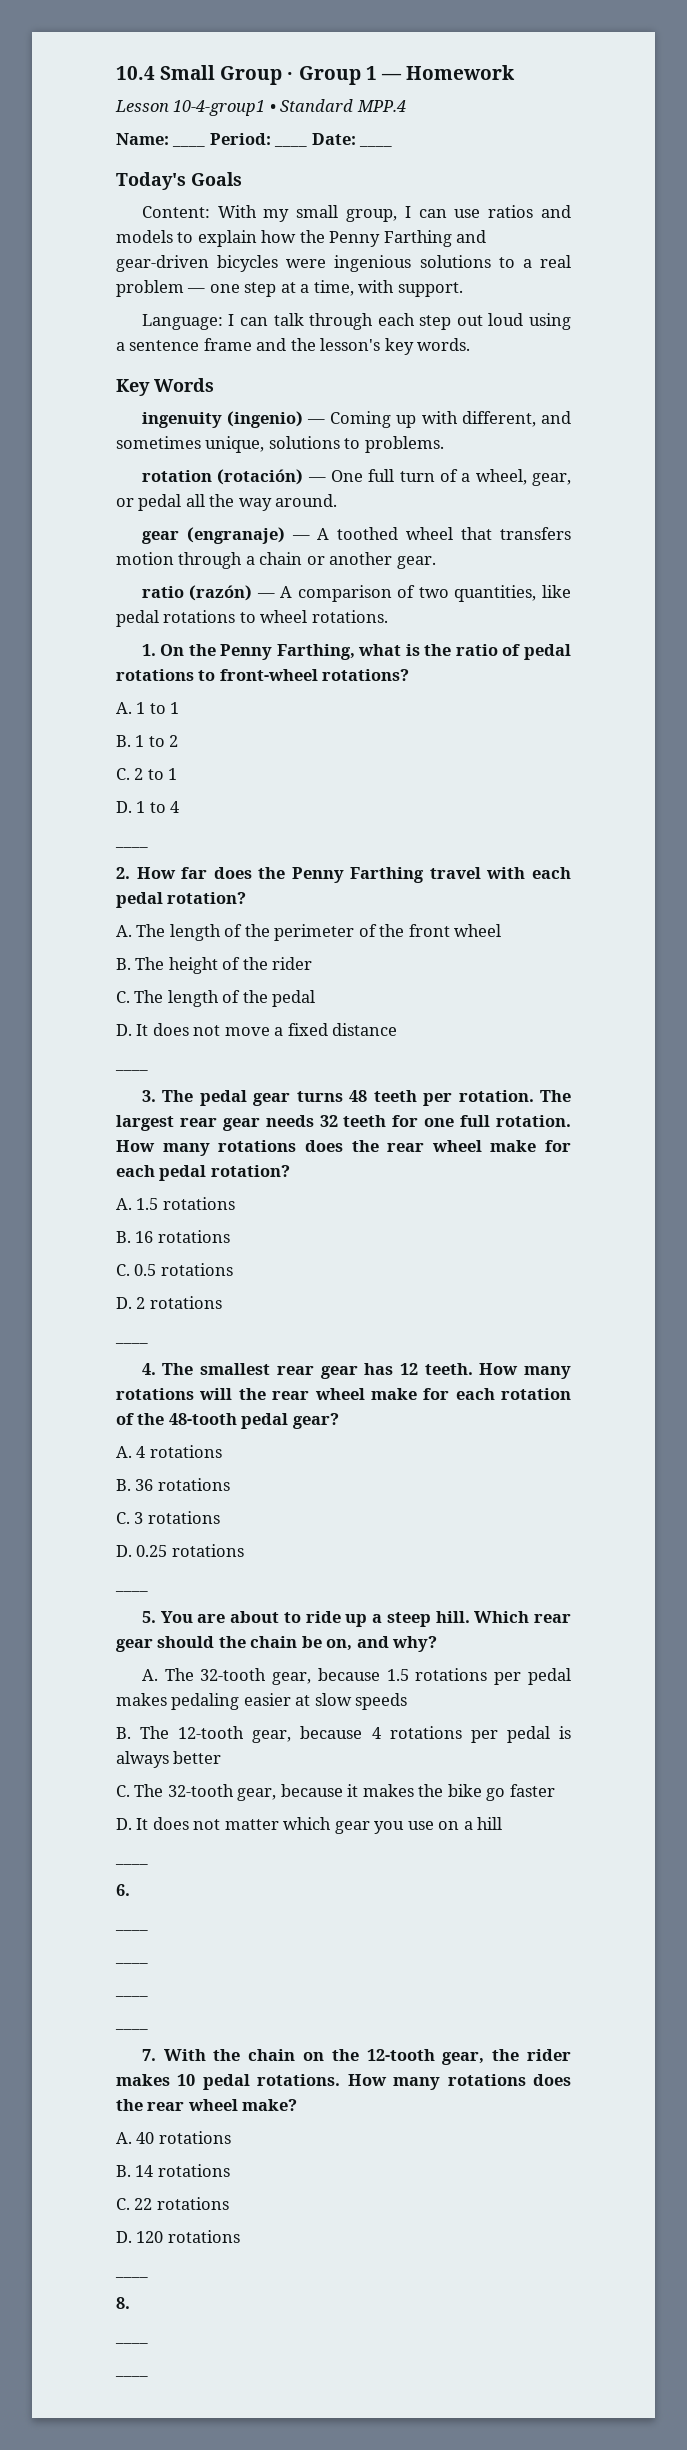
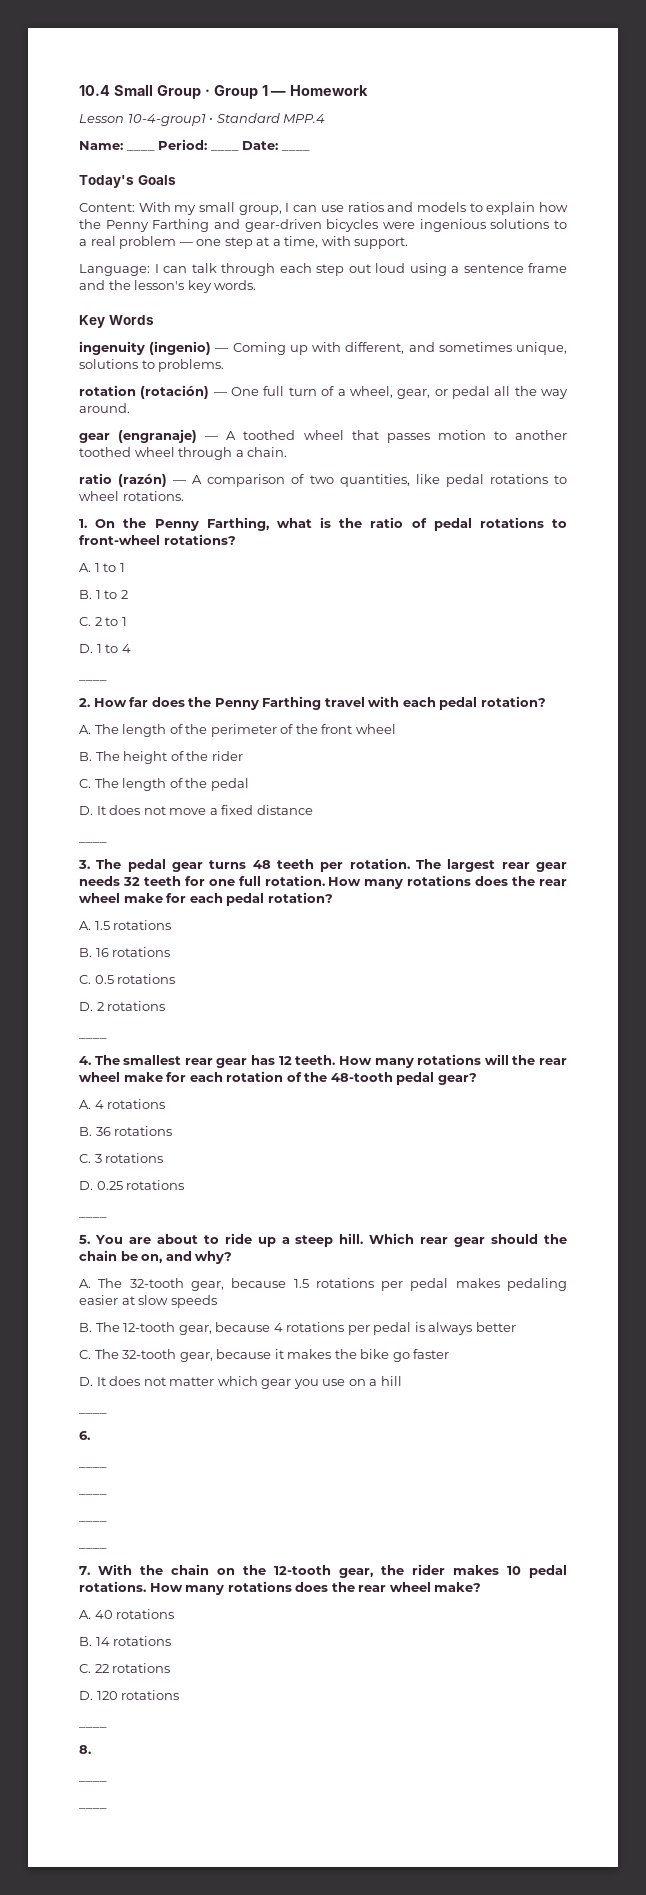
[500,527,571,540] [116,552,436,569] transfers motion through a chain or another gear. -> [386,430,568,443] [79,447,288,460] passes motion to another toothed wheel through a chain.

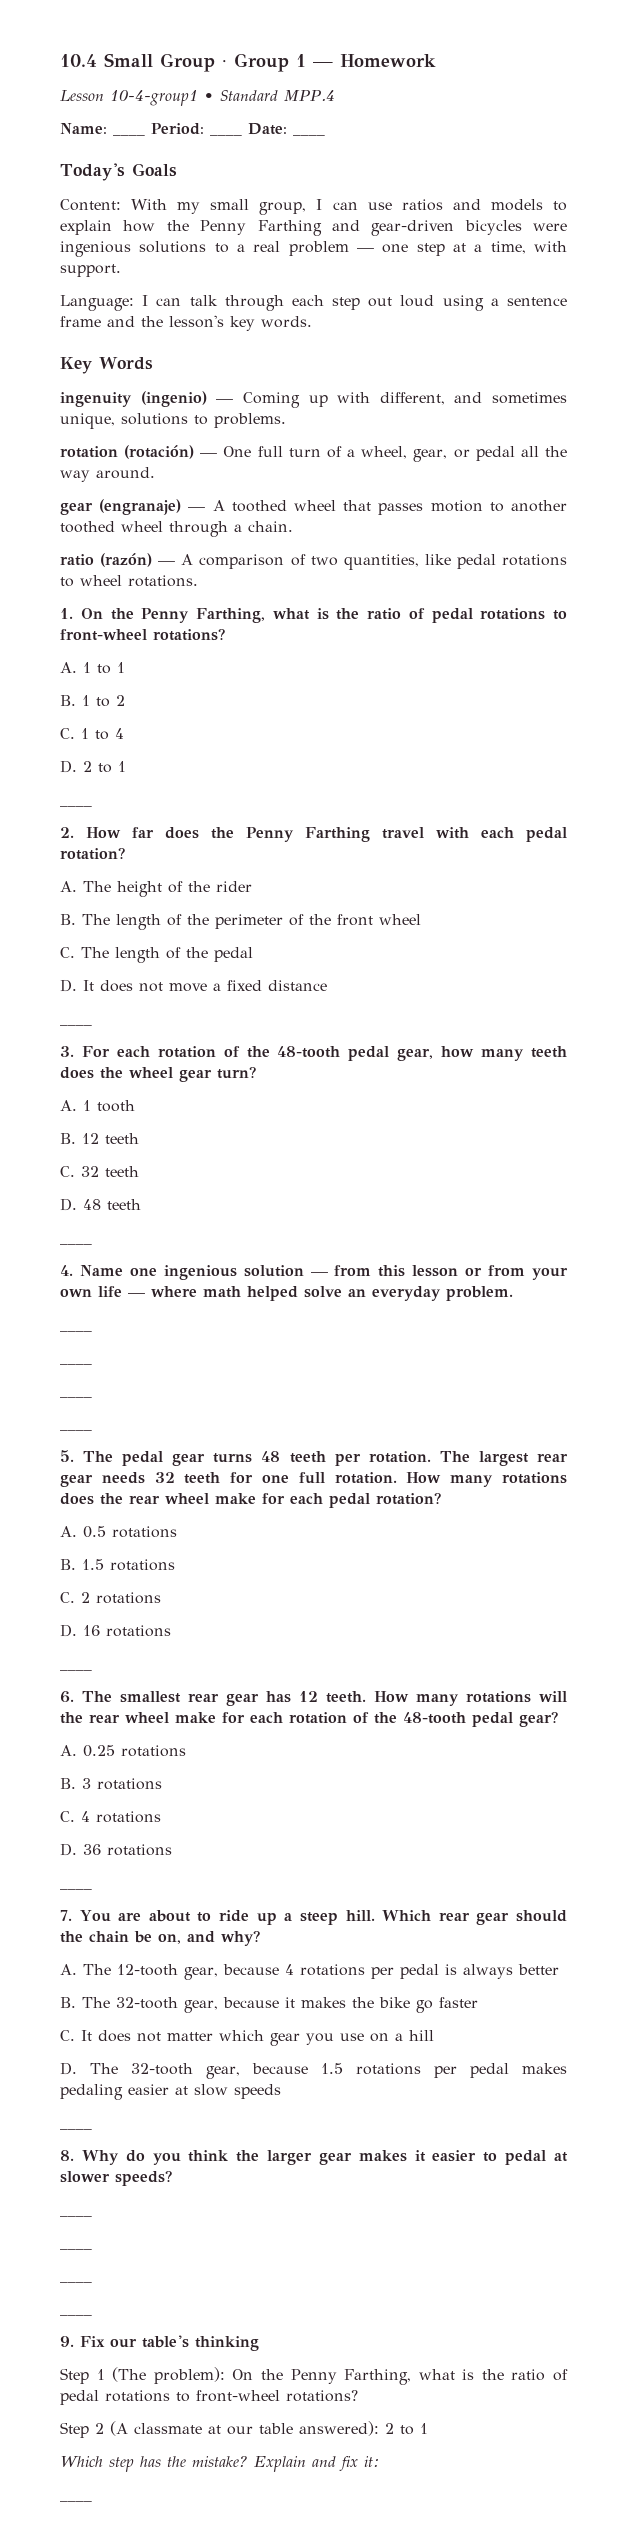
[94,617,127,626] [79,644,131,653] 2 to 1 // D. 1 to 4 -> [81,728,124,740] [60,760,126,773] 1 to 4 // D. 2 to 1
(119, 729) none -> [117,881,252,897] [60,914,110,925] height of the rider // B. The
[79,751,243,764] // B. The height of the rider -> (421, 919) none
(90, 864) none -> [81,1046,568,1061] [60,1066,256,1082] [60,1100,135,1112] [60,1133,139,1144] [60,1166,139,1177] [60,1198,141,1211] [60,1243,92,1245] [60,1265,569,1280] [60,1286,513,1301] [60,1330,92,1332] [60,1363,92,1365] [60,1396,92,1398] [60,1429,92,1431] [60,1450,74,1462] For each rotation of the 48-tooth pedal gear, how many teeth does the wheel gear turn? // A. 1 tooth // B. 12 teeth // C. 32 teeth // D. 48 teeth // ____ // 4. Name one ingenious solution — from this lesson or from your own life — where math helped solve an everyday problem. // ____ // ____ // ____ // ____ // 5.
[94,920,172,930] [79,947,171,957] [79,974,176,984] [79,1001,166,1011] [79,1038,107,1039] [79,1056,91,1065] 1.5 rotations // B. 16 rotations // C. 0.5 rotations // D. 2 rotations // ____ // 4. -> [83,1526,177,1538] [60,1559,175,1571] [60,1592,161,1604] [60,1624,171,1637] [60,1669,92,1671] [60,1691,74,1703] 0.5 rotations // B. 1.5 rotations // C. 2 rotations // D. 16 rotations // ____ // 6.
(91, 1104) none -> [83,1745,186,1757] [60,1778,162,1790] [60,1811,75,1822] 0.25 rotations // B. 3 rotations // C.
[79,1127,92,1136] B. -> [60,1843,77,1856] D.
[79,1153,164,1163] [79,1180,185,1190] [79,1217,107,1218] [79,1235,90,1244] // C. 3 rotations // D. 0.25 rotations // ____ // 5. -> [60,1888,92,1890] [60,1910,72,1921] // ____ // 7.
(123, 1283) none -> [117,1964,559,1980] [60,1997,478,2013] [60,2030,434,2046] [60,2062,118,2075] 12-tooth gear, because 4 rotations per pedal is always better // B. The 32-tooth gear, because it makes the bike go faster // C. It does not matter which gear you use on a hill // D. The
[79,1322,516,1335] [79,1349,450,1362] [79,1376,402,1389] [79,1413,107,1414] [79,1431,90,1440] [79,1467,107,1468] [79,1494,107,1495] [79,1521,107,1522] [79,1548,107,1549] [79,1564,567,1578] [79,1581,482,1595] [79,1609,175,1619] [79,1636,172,1646] [79,1663,171,1673] [79,1690,180,1700] [79,1727,107,1728] [79,1745,91,1754] [79,1781,107,1782] B. The 12-tooth gear, because 4 rotations per pedal is always better // C. The 32-tooth gear, because it makes the bike go faster // D. It does not matter which gear you use on a hill // ____ // 6. // ____ // ____ // ____ // ____ // 7. With the chain on the 12-tooth gear, the rider makes 10 pedal rotations. How many rotations does the rear wheel make? // A. 40 rotations // B. 14 rotations // C. 22 rotations // D. 120 rotations // ____ // 8. // ____ -> [60,2128,92,2130] [60,2150,569,2165] [60,2170,172,2186] [60,2215,92,2217] [60,2248,92,2250] [60,2281,92,2283] [60,2314,92,2316] [60,2335,259,2351] [60,2367,568,2385] [60,2390,358,2405] [60,2421,428,2438] [60,2456,380,2472] ____ // 8. Why do you think the larger gear makes it easier to pedal at slower speeds? // ____ // ____ // ____ // ____ // 9. Fix our table's thinking // Step 1 (The problem): On the Penny Farthing, what is the ratio of pedal rotations to front-wheel rotations? // Step 2 (A classmate at our table answered): 2 to 1 // Which step has the mistake? Explain and fix it:

